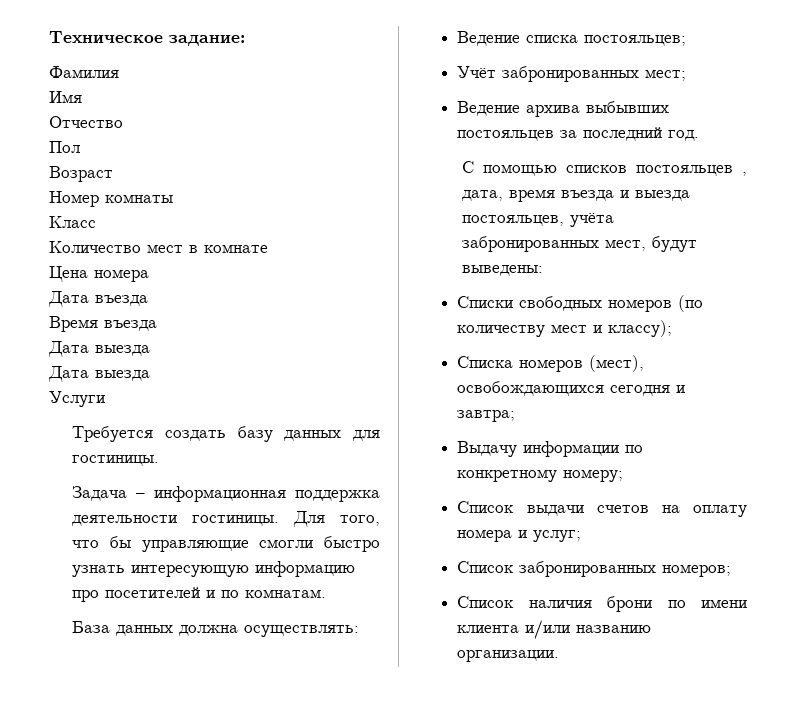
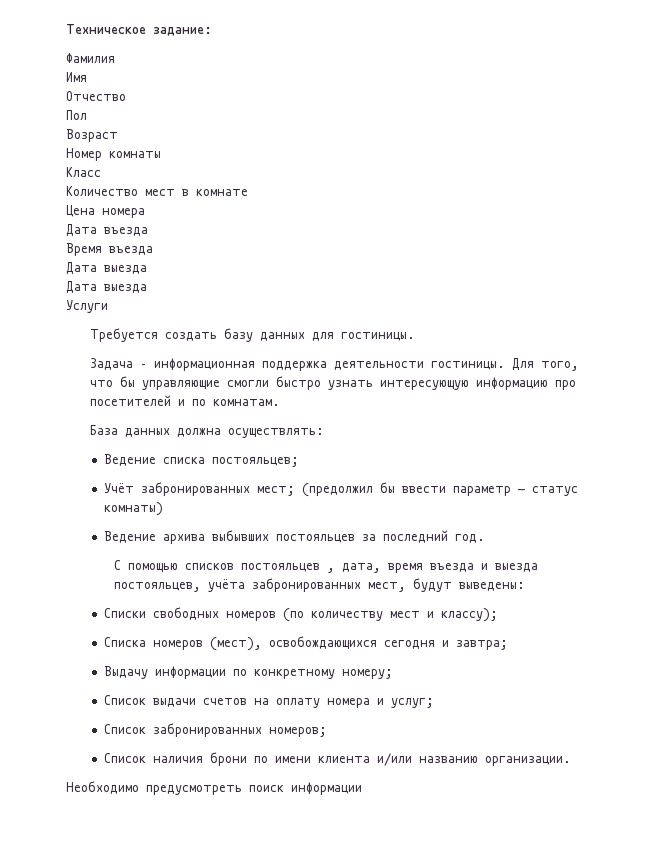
(687, 75) none -> [302,482,579,497] [104,502,164,516] (предолжил бы ввести параметр — статус комнаты)
(560, 656) none -> [66,781,362,795] // Необходимо предусмотреть поиск информации

